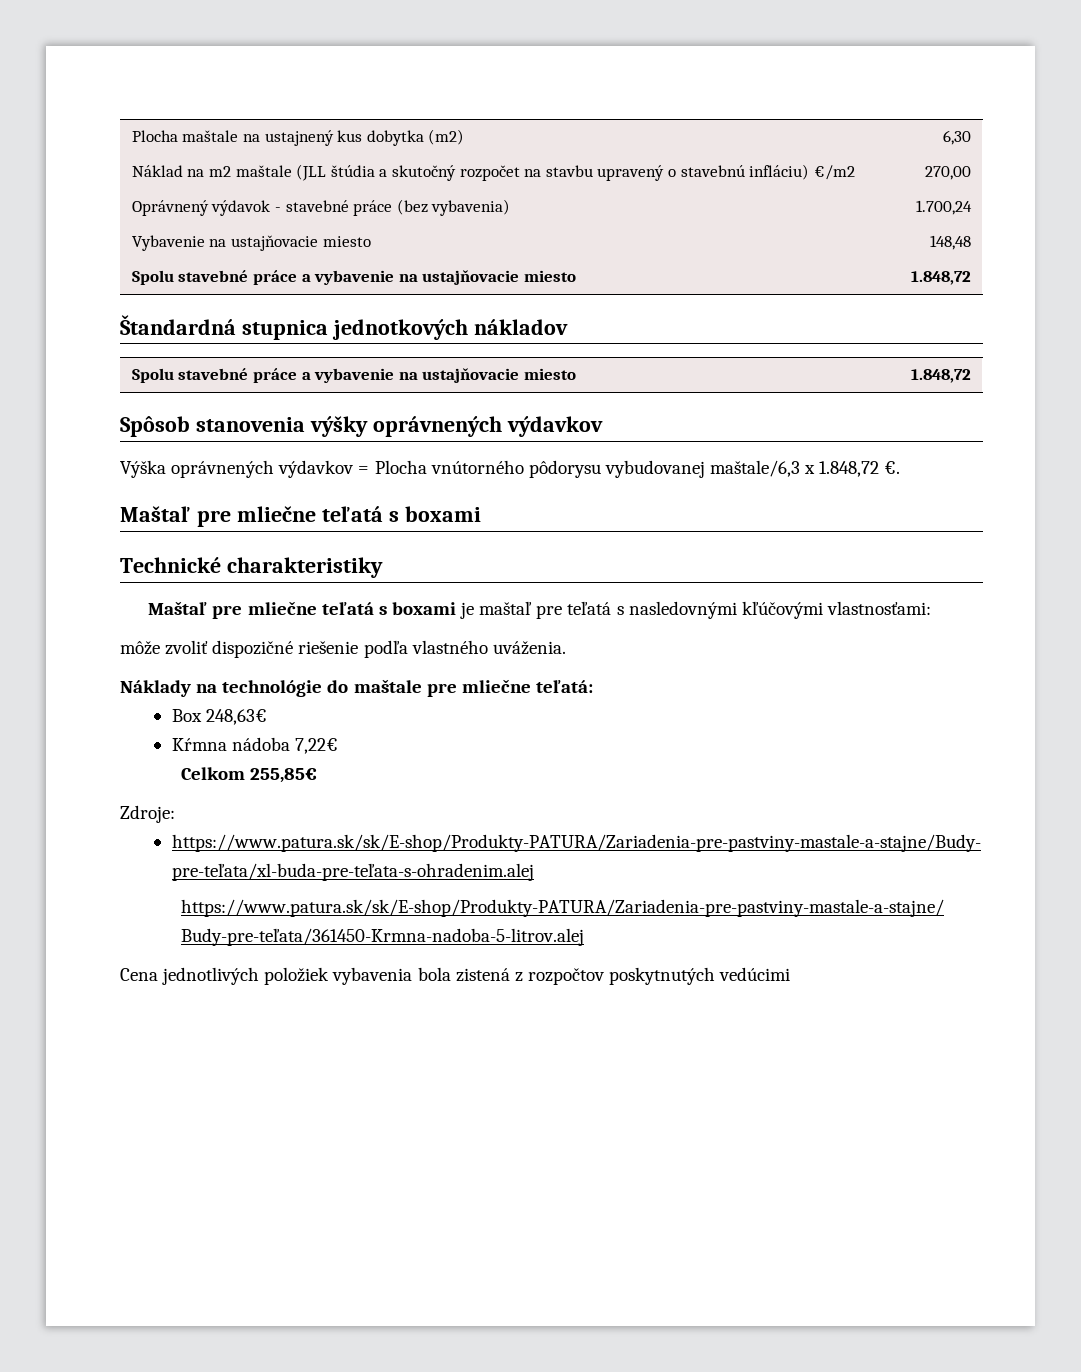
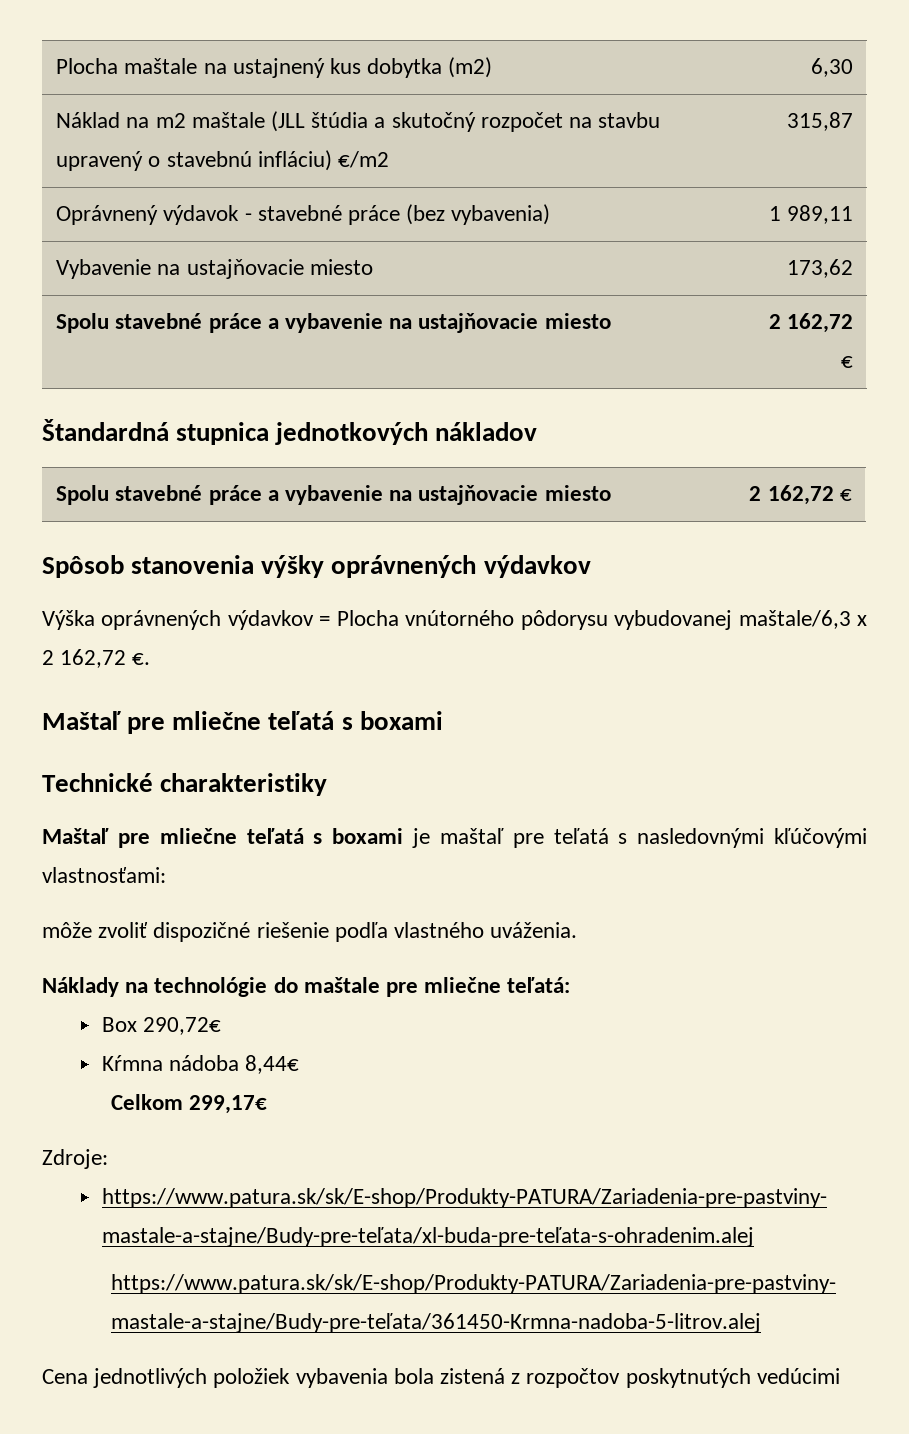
[925,166,972,180] 270,00 -> [786,112,853,131] 315,87
[916,200,973,215] 1.700,24 -> [768,205,853,224] 1 989,11
[930,235,972,250] [131,270,576,285] [911,271,972,285] 148,48 // Spolu stavebné práce a vybavenie na ustajňovacie miesto | 1.848,72 -> [786,259,853,278] [56,313,611,333] [768,313,853,333] [840,356,853,368] 173,62 // Spolu stavebné práce a vybavenie na ustajňovacie miesto | 2 162,72 €
[911,369,972,383] 1.848,72 -> [749,485,852,505] 2 162,72 €
[819,461,880,477] 1.848,72 -> [42,649,127,668] 2 162,72
[205,709,267,725] 248,63€ -> [143,1017,222,1035] 290,72€
[294,738,338,754] 7,22€ -> [245,1055,300,1074] 8,44€
[250,768,318,783] 255,85€ -> [189,1095,268,1114] 299,17€

